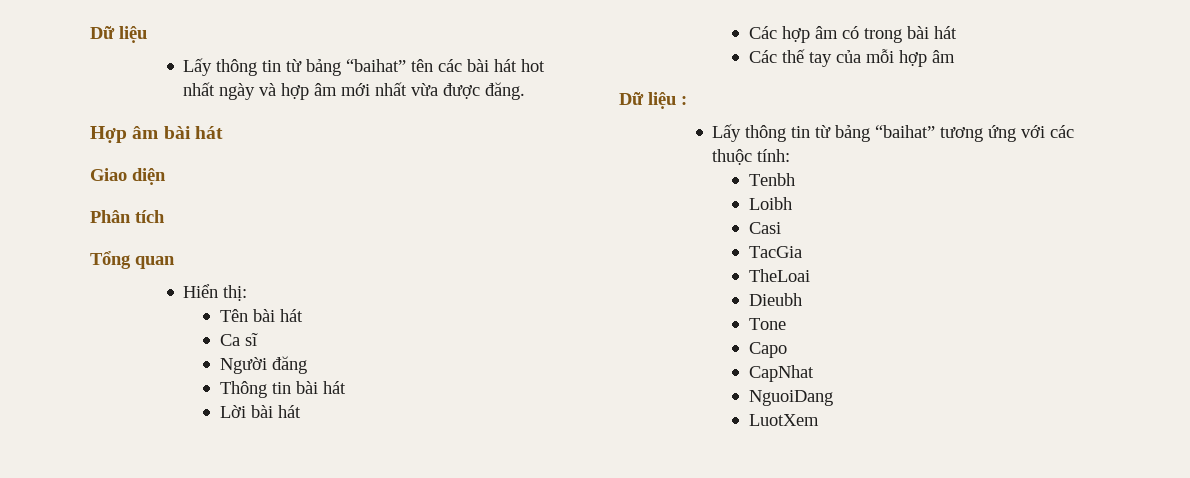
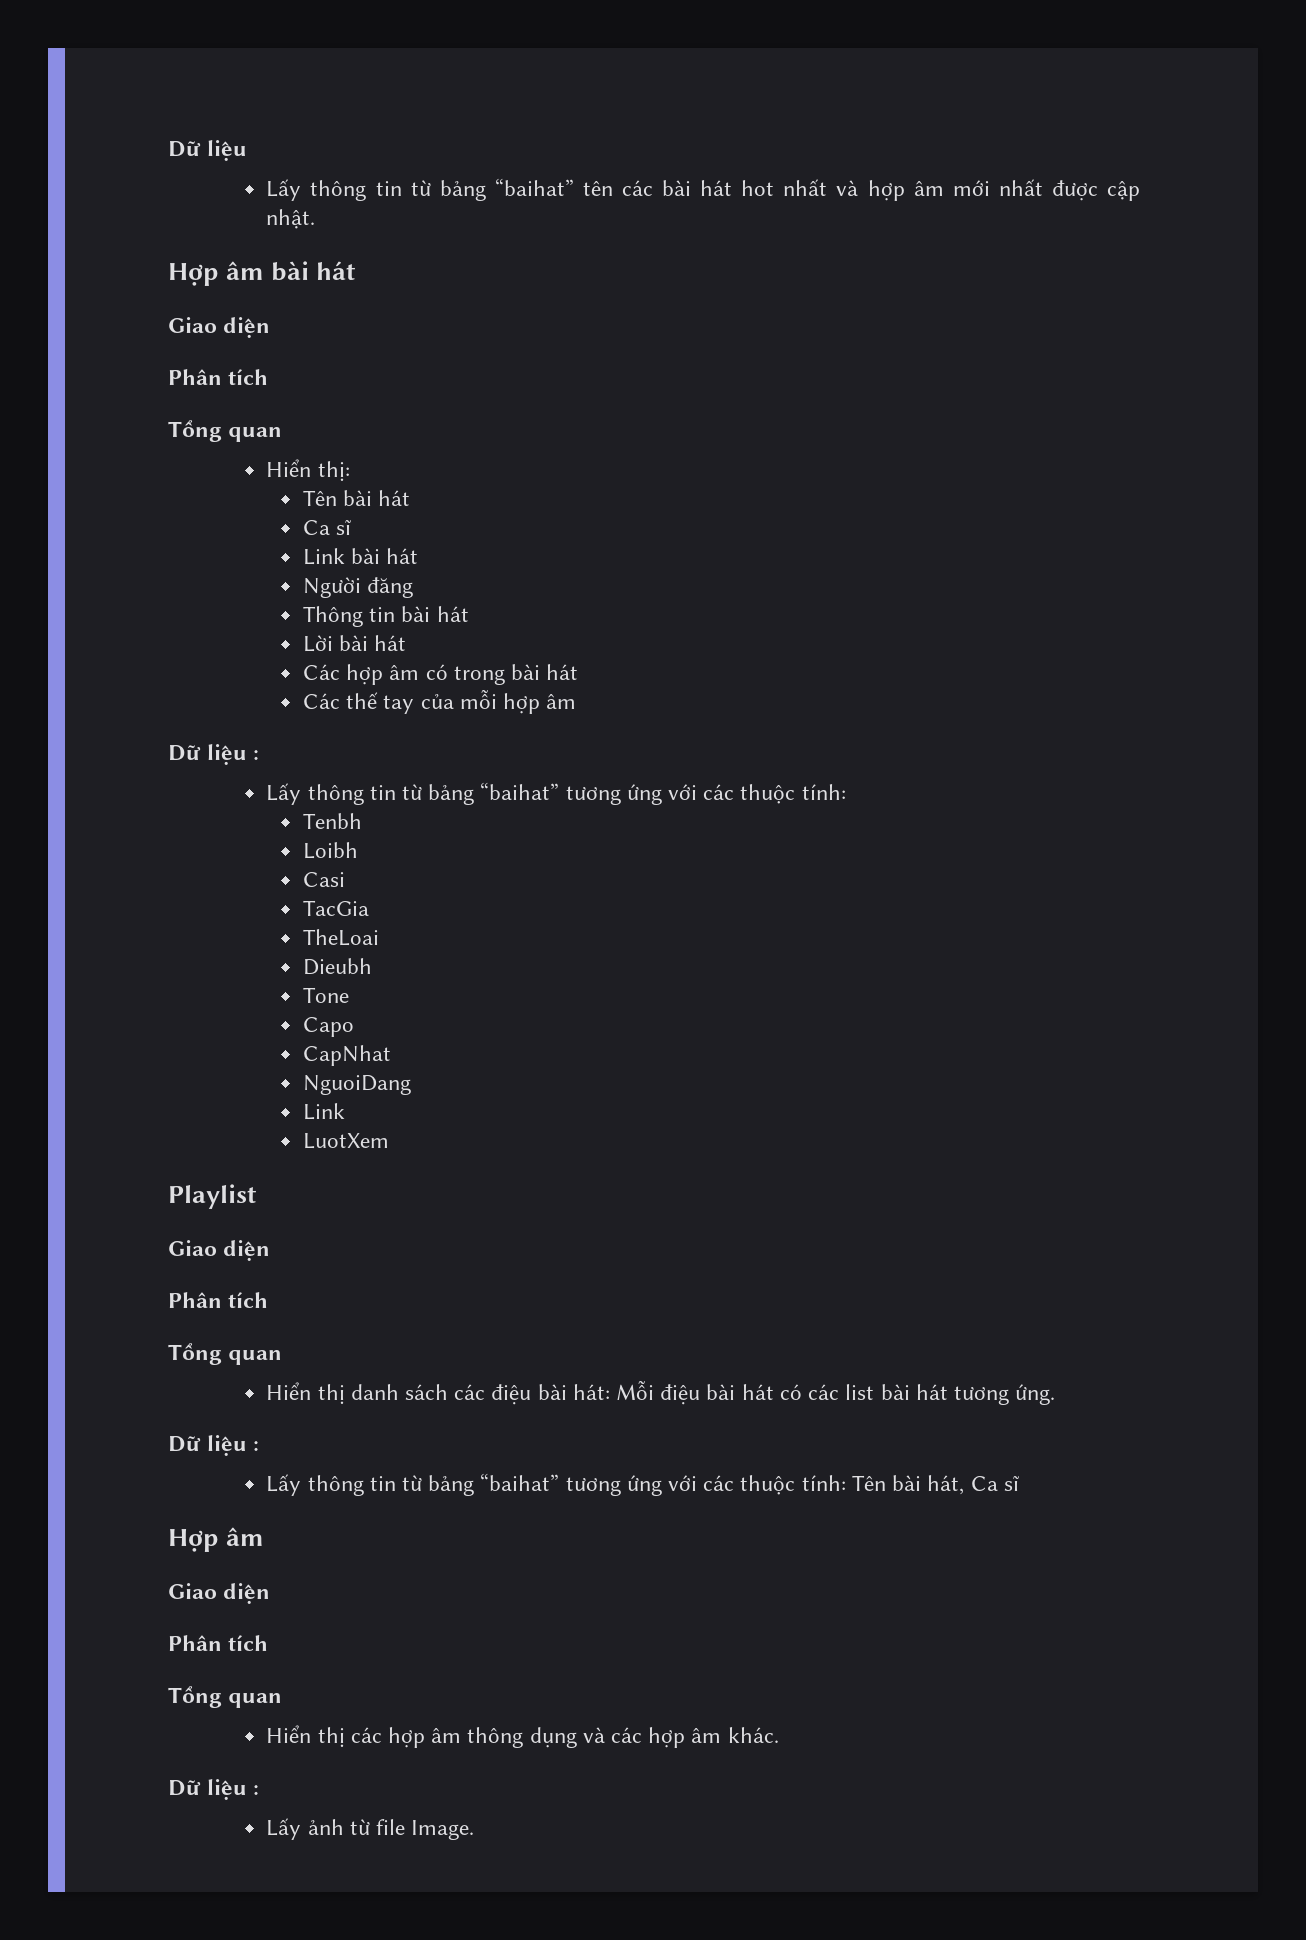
[219,83,256,100] ngày -> (828, 187) none
[411,82,526,100] vừa được đăng. -> [1051,180,1141,201] [266,209,316,229] được cập nhật.
(258, 339) none -> [302,548,419,565] // Link bài hát
(833, 398) none -> [302,1103,345,1120] // Link
(819, 420) none -> [168,1184,257,1209] [168,1240,271,1261] [168,1292,269,1308] [168,1343,283,1365] [266,1380,1056,1405] [168,1435,260,1456] [266,1473,1020,1496] [168,1527,265,1552] [168,1583,271,1604] [168,1635,269,1651] [168,1686,283,1708] [266,1725,779,1748] [168,1779,260,1800] [266,1818,475,1840] // Playlist // Giao diện // Phân tích // Tổng quan // Hiển thị danh sách các điệu bài hát: Mỗi điệu bài hát có các list bài hát tương ứng. // Dữ liệu : // Lấy thông tin từ bảng “baihat” tương ứng với các thuộc tính: Tên bài hát, Ca sĩ // Hợp âm // Giao diện // Phân tích // Tổng quan // Hiển thị các hợp âm thông dụng và các hợp âm khác. // Dữ liệu : // Lấy ảnh từ file Image.

